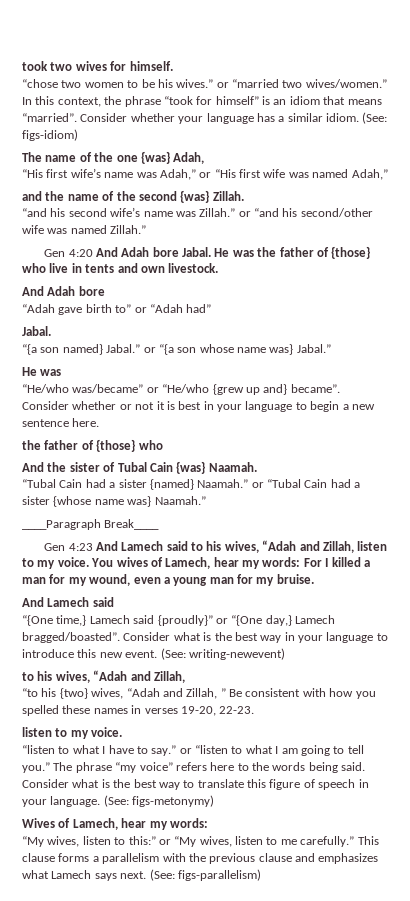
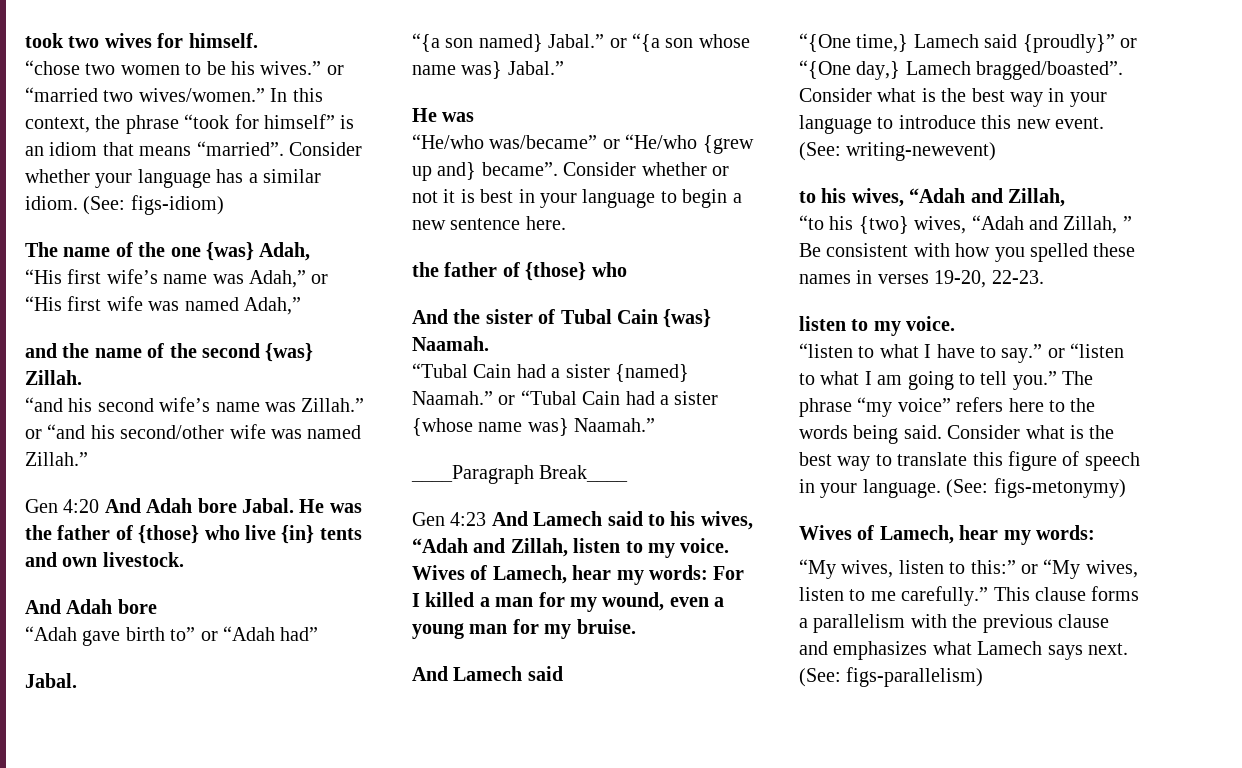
[71,263,82,273] in -> [281,525,315,544] {in}
[91,557,148,567] You wives -> [412,565,465,580] Wives

